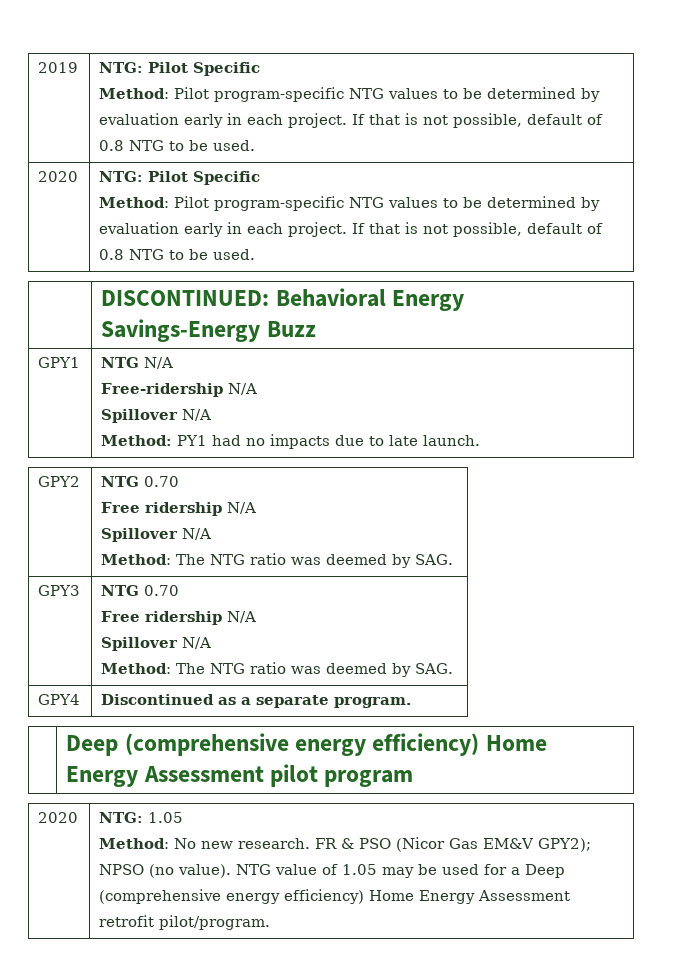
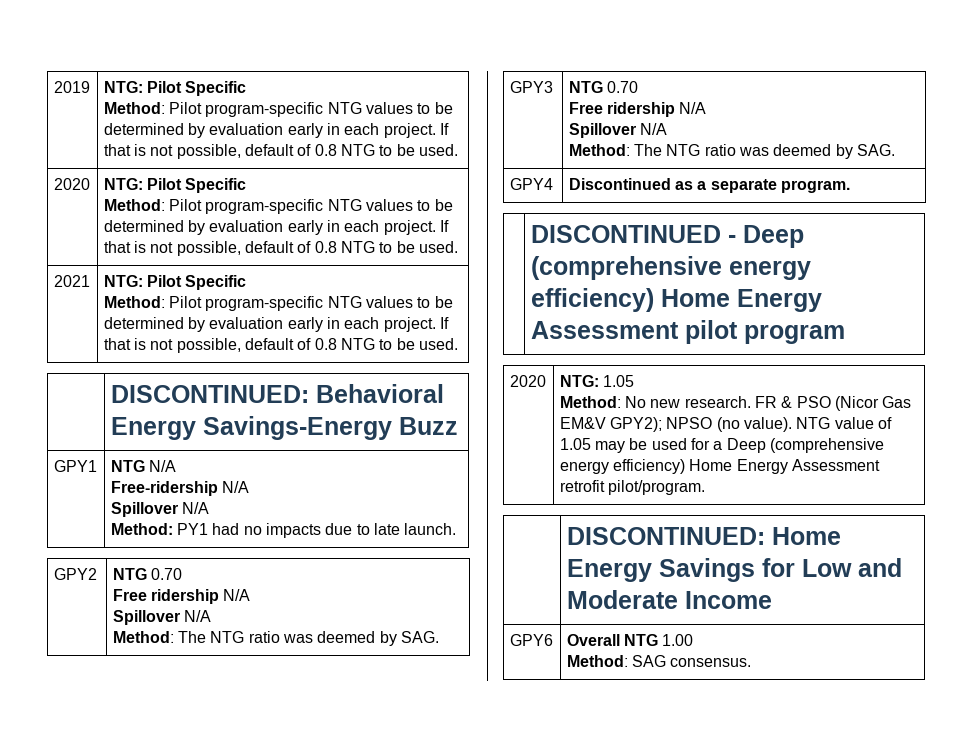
(256, 254) none -> [53,275,90,287] [103,275,247,290] [103,296,453,311] [103,317,450,332] [103,338,458,353] // 2021 | NTG: Pilot Specific // Method: Pilot program-specific NTG values to be determined by evaluation early in each project. If that is not possible, default of 0.8 NTG to be used.
(412, 702) none -> [530,225,736,243] DISCONTINUED -
(271, 922) none -> [566,527,841,545] [566,558,902,582] [566,590,772,609] [509,634,553,646] [566,634,694,646] [566,655,752,667] // | DISCONTINUED: Home Energy Savings for Low and Moderate Income // GPY6 | Overall NTG 1.00 // Method: SAG consensus.

